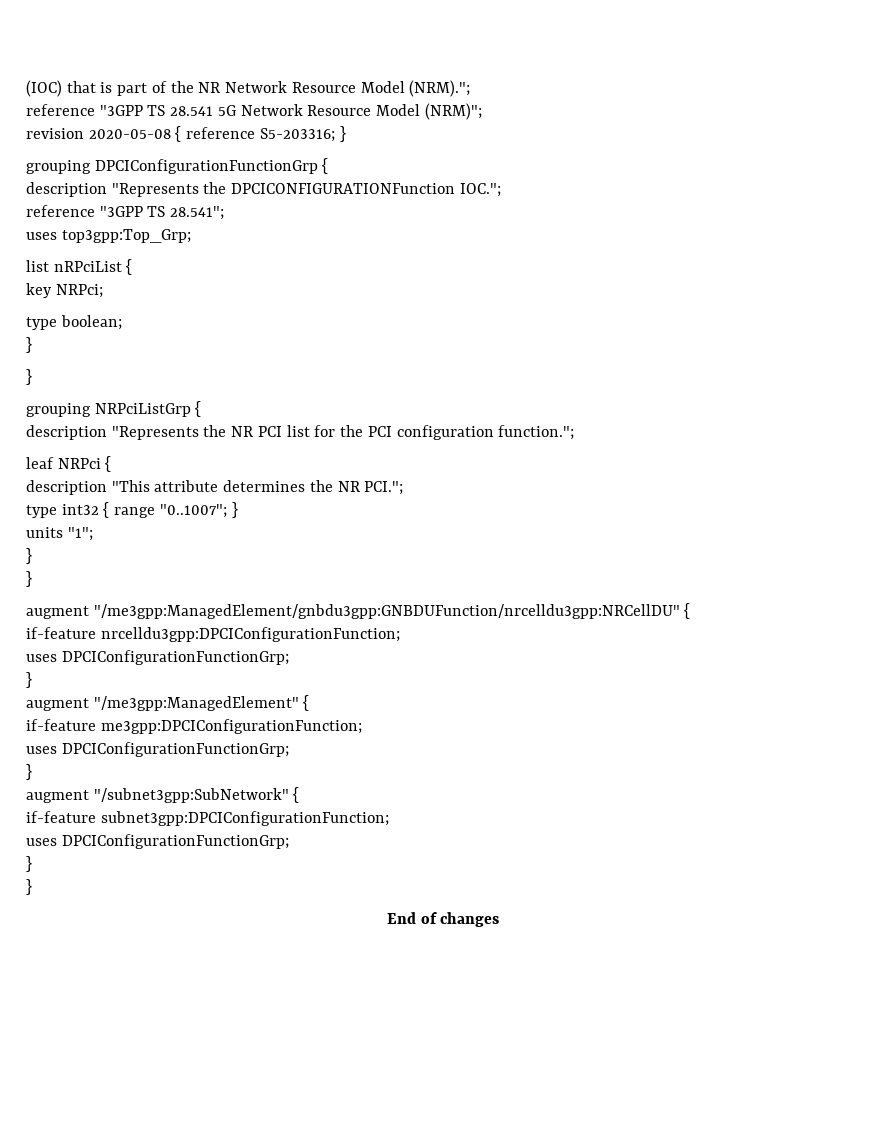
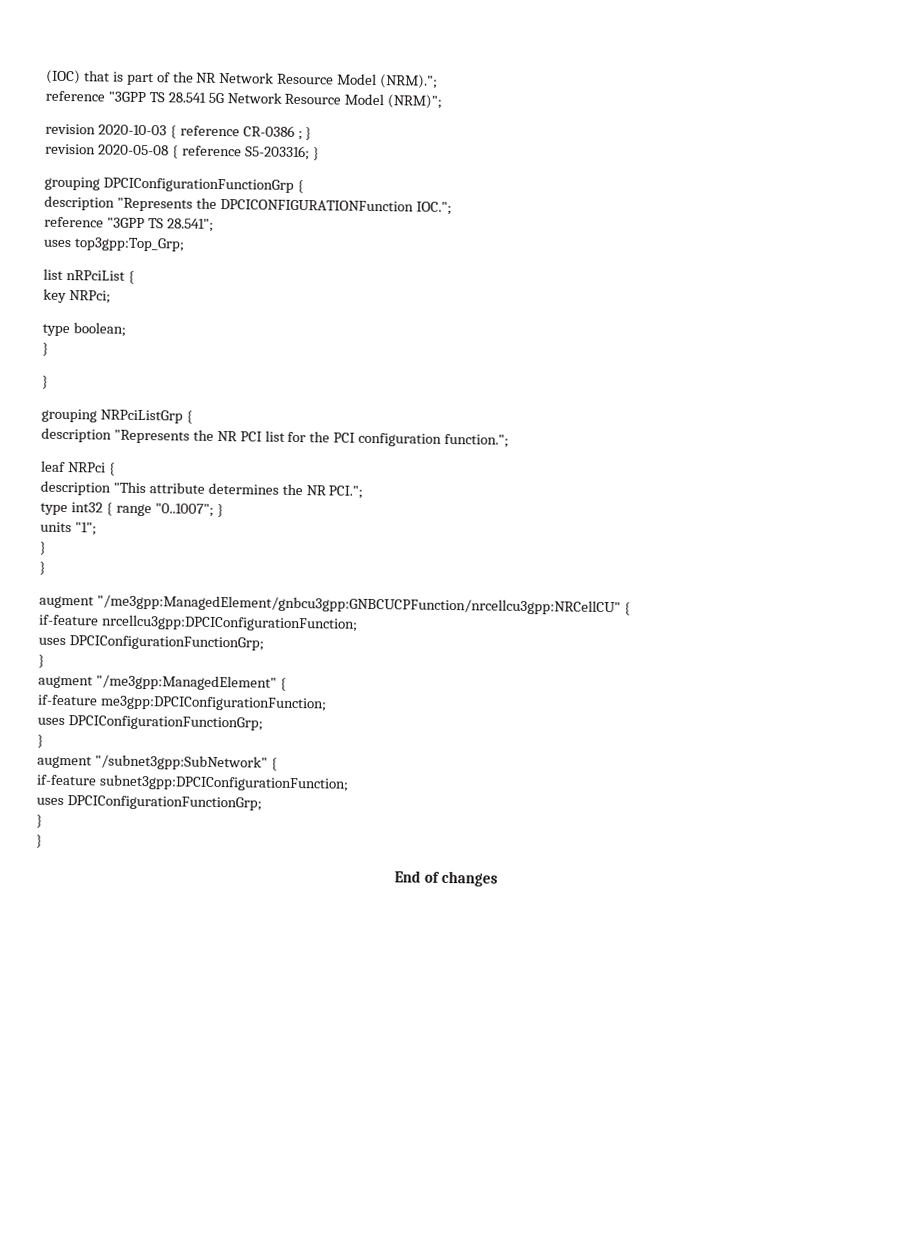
(482, 111) none -> [45,123,313,141] // revision 2020-10-03 { reference CR-0386 ; }
[93,603,691,619] [26,627,400,642] "/me3gpp:ManagedElement/gnbdu3gpp:GNBDUFunction/nrcelldu3gpp:NRCellDU" { // if-feature nrcelldu3gpp:DPCIConfigurationFunction; -> [96,594,631,616] [39,614,358,632] "/me3gpp:ManagedElement/gnbcu3gpp:GNBCUCPFunction/nrcellcu3gpp:NRCellCU" { // if-feature nrcellcu3gpp:DPCIConfigurationFunction;

